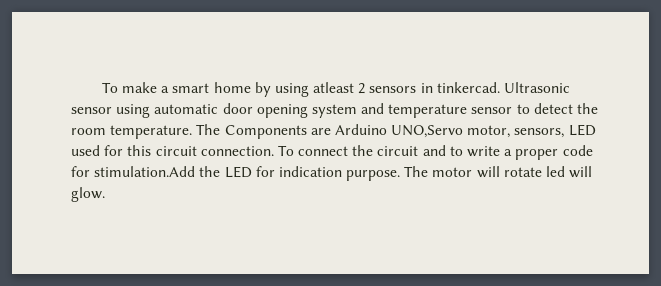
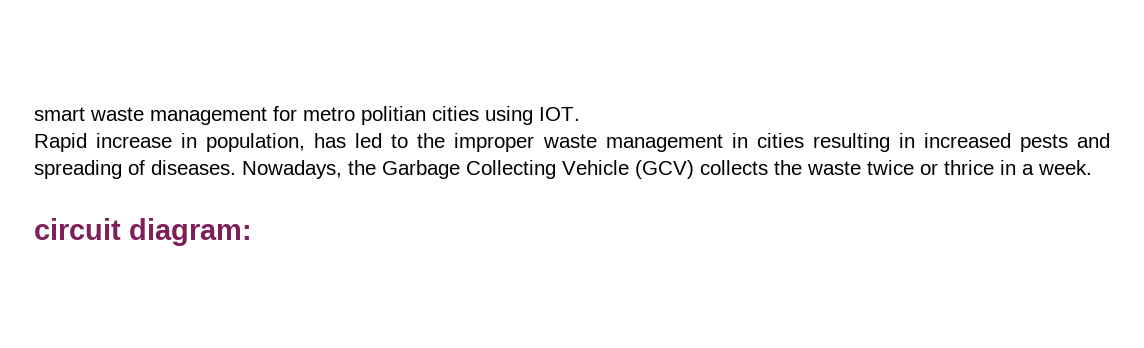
[101,82,570,97] [71,103,599,118] [71,124,596,139] [71,145,593,160] [71,166,593,181] [71,187,105,202] To make a smart home by using atleast 2 sensors in tinkercad. Ultrasonic sensor using automatic door opening system and temperature sensor to detect the room temperature. The Components are Arduino UNO,Servo motor, sensors, LED used for this circuit connection. To connect the circuit and to write a proper code for stimulation.Add the LED for indication purpose. The motor will rotate led will glow. -> [34,106,580,125] [34,133,1110,152] [34,160,1092,179] [34,218,252,246] smart waste management for metro politian cities using IOT. // Rapid increase in population, has led to the improper waste management in cities resulting in increased pests and spreading of diseases. Nowadays, the Garbage Collecting Vehicle (GCV) collects the waste twice or thrice in a week. // circuit diagram:

